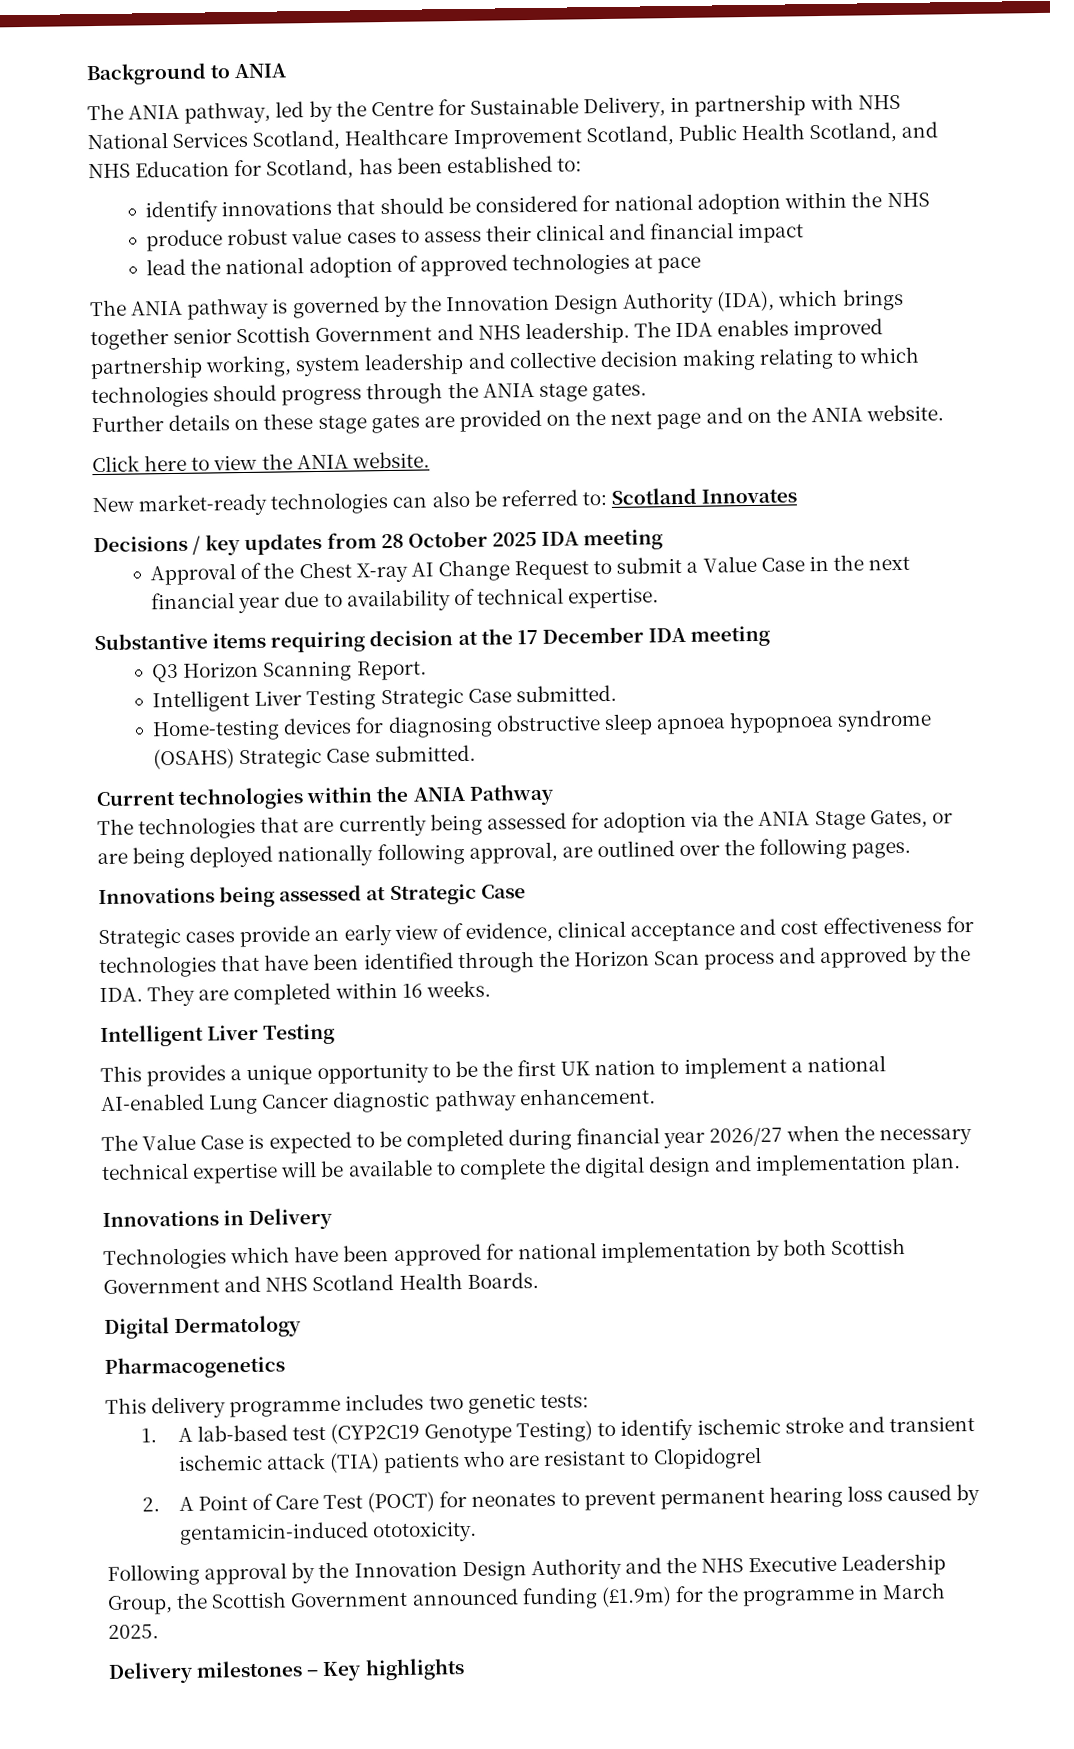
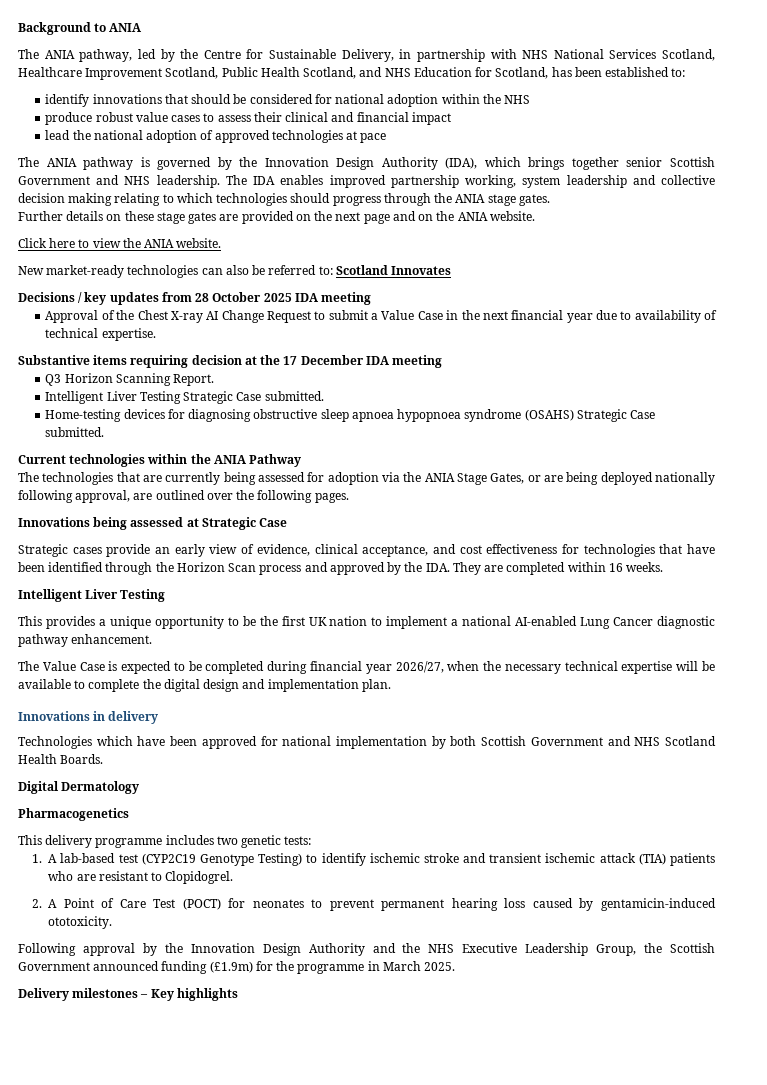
[630,922,736,942] acceptance -> [362,545,429,557] acceptance,
[709,1127,783,1147] 2026/27 -> [395,661,444,673] 2026/27,
[248,1207,334,1231] Delivery -> [108,711,159,724] delivery
[652,1446,762,1470] Clopidogrel -> [165,871,234,884] Clopidogrel.

